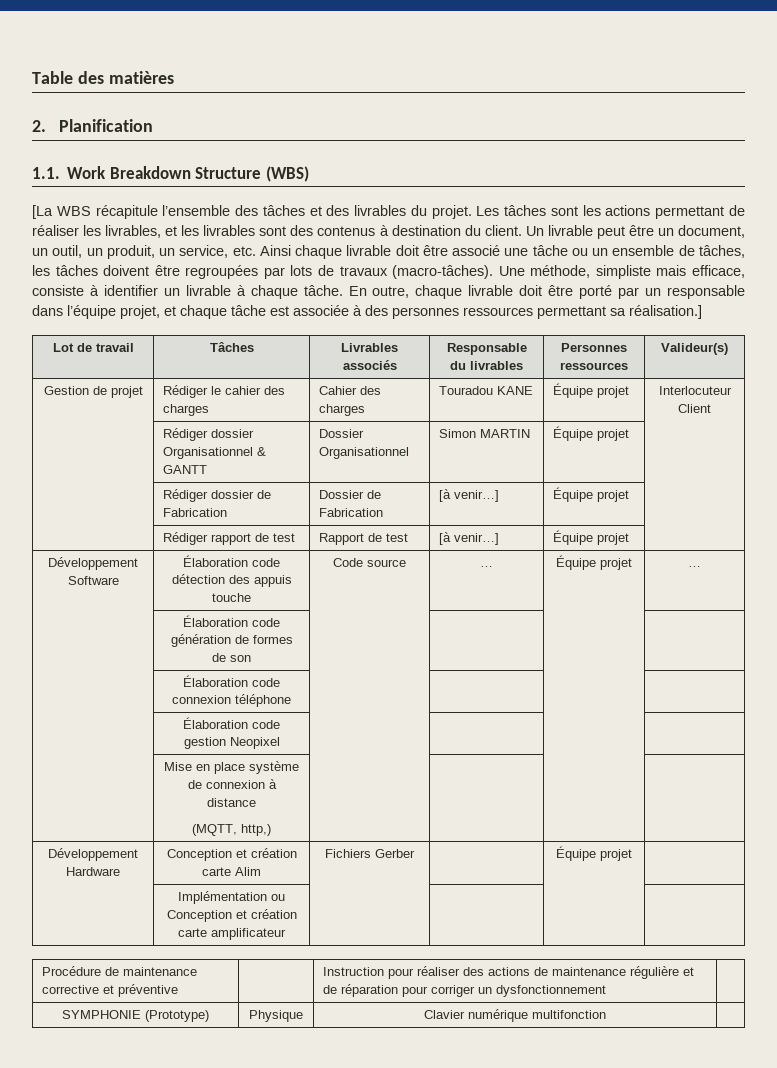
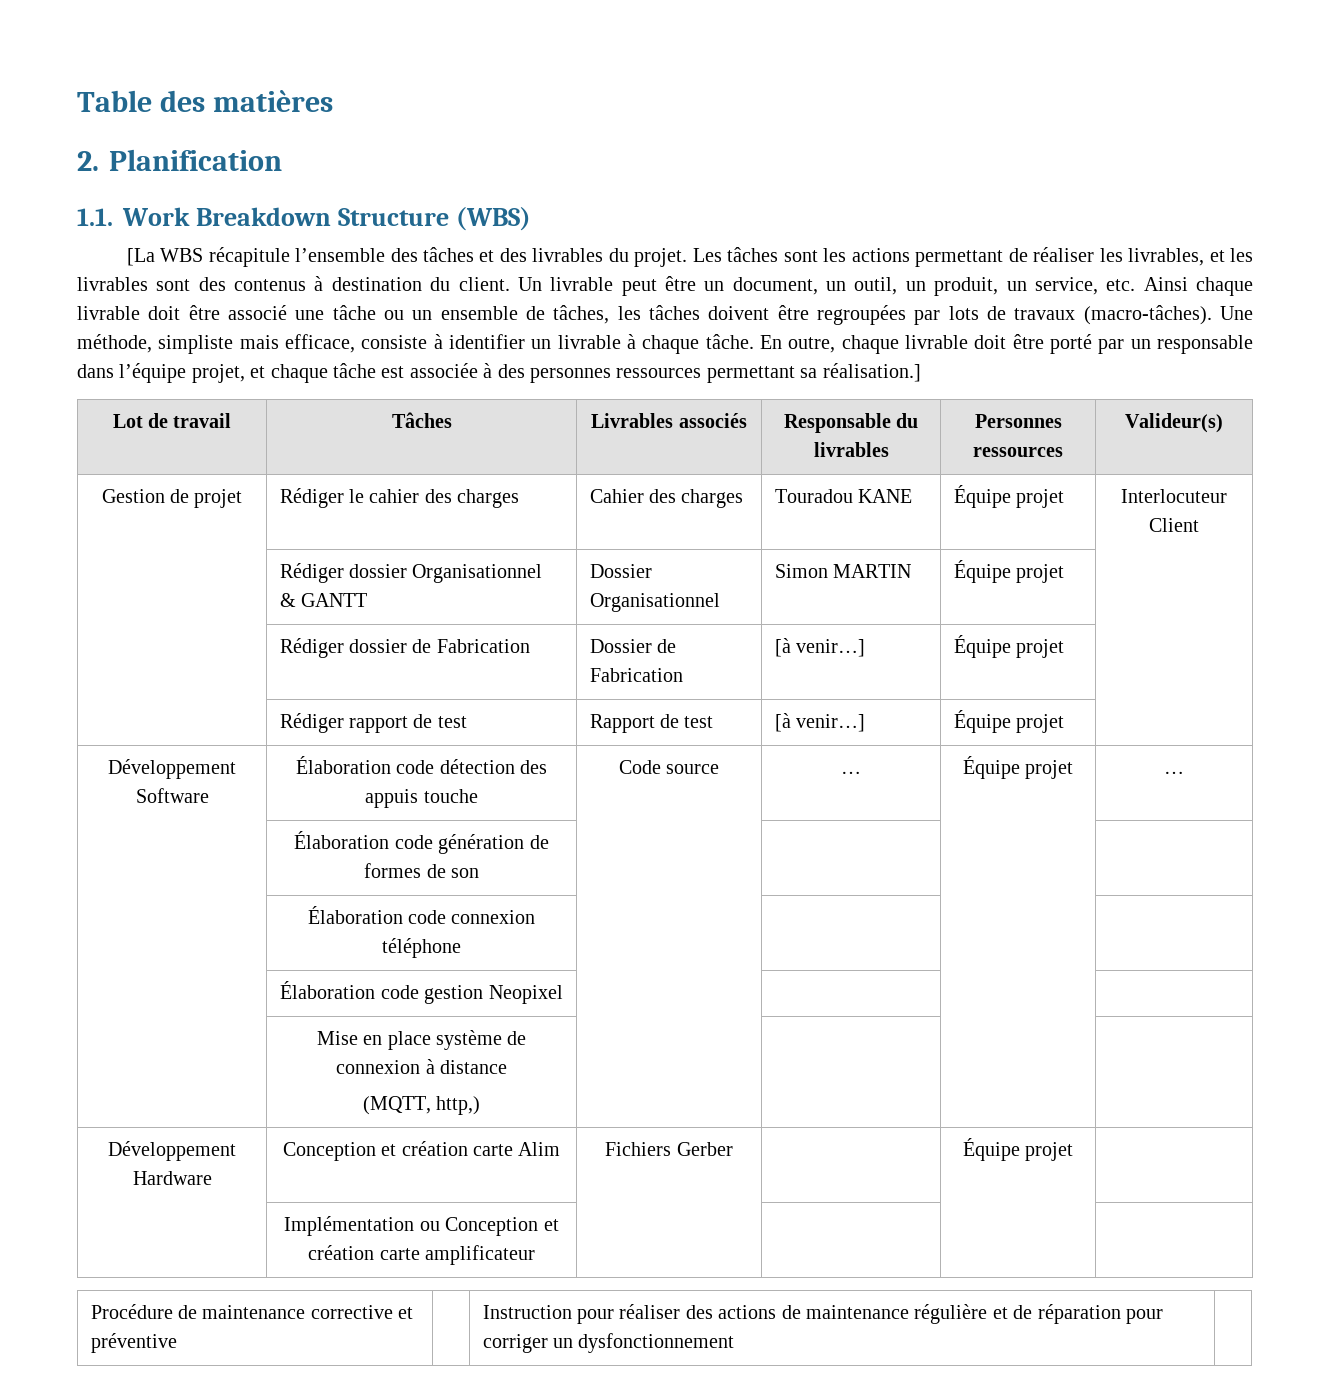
[62,1010,209,1022] [249,1010,303,1022] [424,1009,606,1022] // SYMPHONIE (Prototype) | Physique | Clavier numérique multifonction | -> (735, 1343) none

